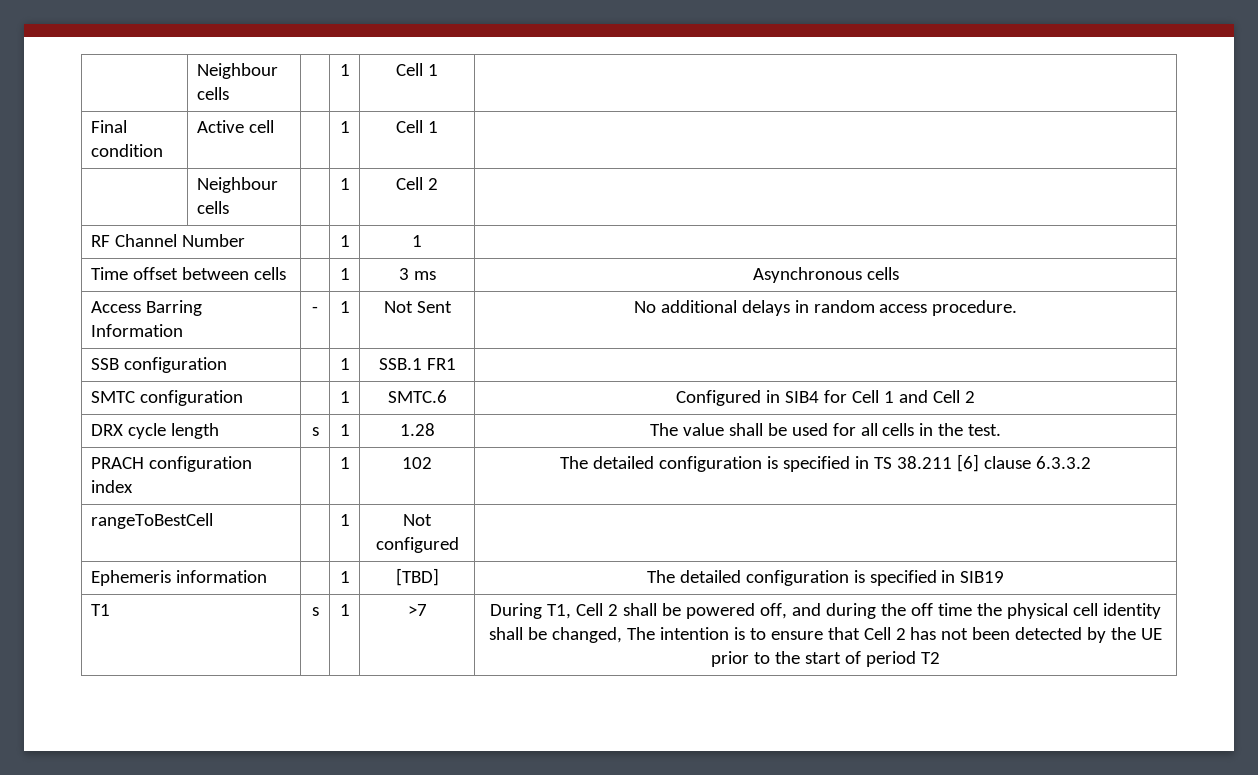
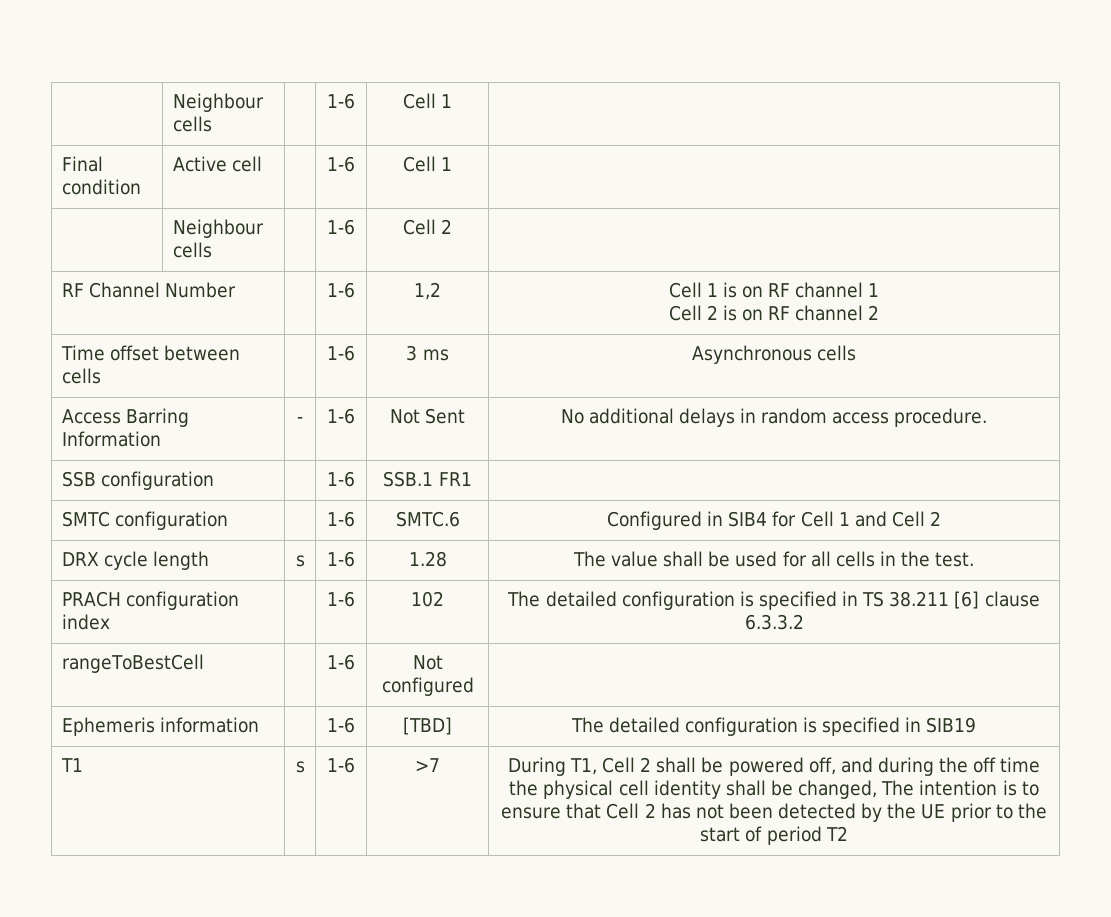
[196,63,278,79] [196,87,229,100] [339,64,350,76] | Neighbour cells | | 1 -> [172,93,264,112] [172,116,212,132] [327,93,355,109] | Neighbour cells | | 1-6
[339,121,350,133] 1 -> [327,156,355,172] 1-6
[339,178,350,190] 1 -> [327,219,355,235] 1-6
[339,235,350,247] [412,235,422,247] 1 | 1 | -> [327,282,355,298] [414,282,441,300] [668,282,880,298] [668,305,880,321] 1-6 | 1,2 | Cell 1 is on RF channel 1 // Cell 2 is on RF channel 2
[339,268,350,280] 1 -> [327,345,355,361] 1-6
[339,301,350,313] 1 -> [327,408,355,424] 1-6
[339,358,350,370] 1 -> [327,471,355,487] 1-6
[339,391,350,403] 1 -> [327,511,355,527] 1-6
[339,424,350,436] 1 -> [327,551,355,567] 1-6
[339,457,350,469] 1 -> [327,591,355,607] 1-6
[339,514,350,526] 1 -> [327,654,355,670] 1-6
[339,571,350,583] 1 -> [327,717,355,733] 1-6
[339,604,350,616] 1 -> [327,757,355,773] 1-6

